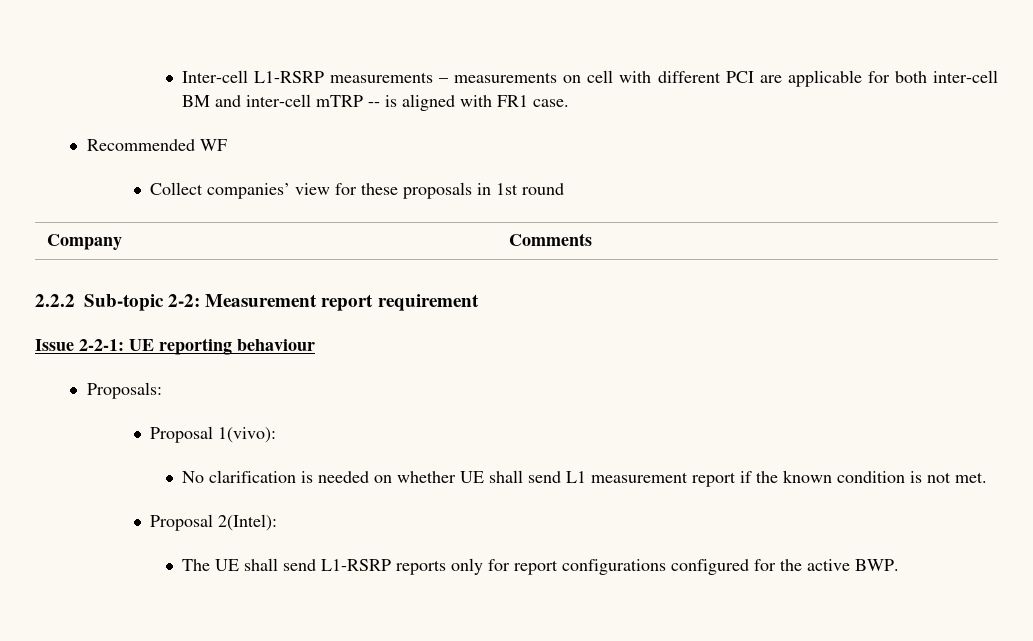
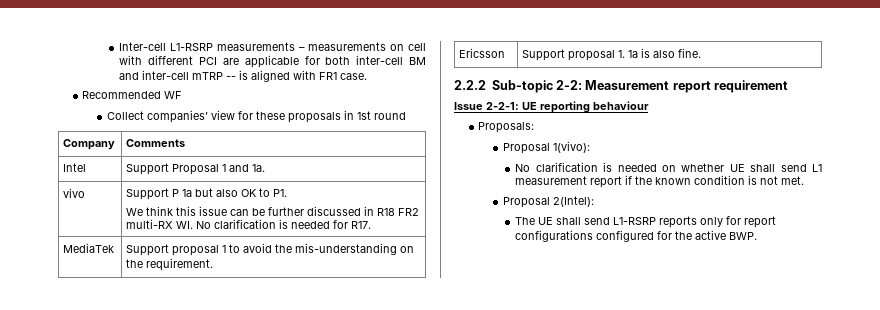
(592, 239) none -> [63,163,87,172] [126,163,266,175] [63,188,86,198] [126,188,288,200] [126,206,420,216] [126,219,372,229] [63,243,115,253] [126,243,415,256] [126,258,214,271] [459,48,506,58] [522,48,702,61] // Intel | Support Proposal 1 and 1a. // vivo | Support P 1a but also OK to P1. // We think this issue can be further discussed in R18 FR2 multi-RX WI. No clarification is needed for R17. // MediaTek | Support proposal 1 to avoid the mis-understanding on the requirement. // Ericsson | Support proposal 1. 1a is also fine.

